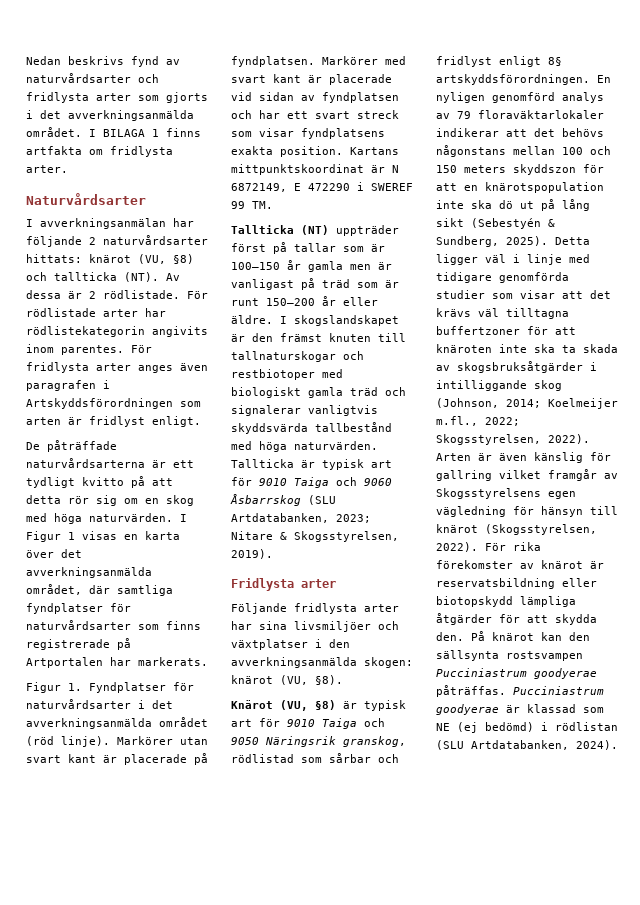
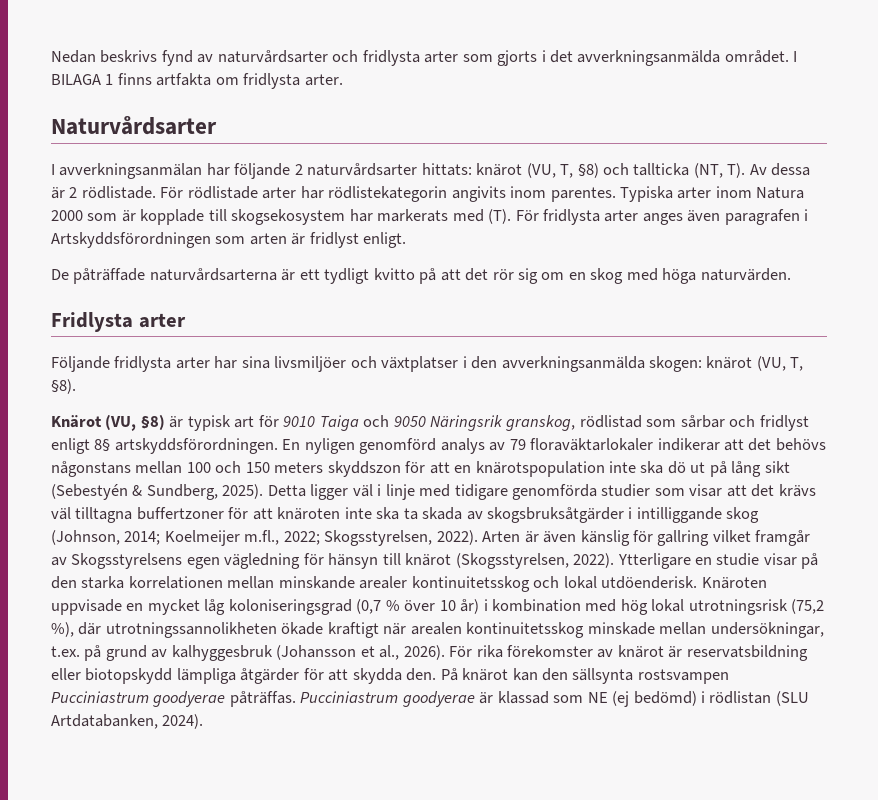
(166, 259) none -> [560,164,574,178] T,
[124,272,159,282] (NT). -> [693,163,746,178] (NT, T).
(124, 350) none -> [620,186,805,202] [51,209,512,225] Typiska arter inom Natura 2000 som är kopplade till skogsekosystem har markerats med (T).
[26,495,61,504] detta -> [465,268,489,281] det
[180,514,187,522] [26,531,180,542] [26,549,82,558] [26,567,152,578] [26,584,173,596] [26,603,131,614] [26,620,201,630] [26,638,131,650] [26,657,208,668] [26,682,194,693] [26,699,173,709] [26,717,208,729] [26,736,208,747] [26,753,208,765] [231,56,406,67] [231,74,392,85] [231,92,399,103] [231,110,399,119] [231,128,385,139] [231,146,399,157] [231,164,399,175] [231,182,413,192] [231,201,273,209] [231,225,399,236] [231,242,385,254] [231,260,392,272] [231,278,399,290] [231,296,378,306] [231,315,399,326] [231,333,406,342] [231,351,364,362] [231,369,343,380] [231,387,406,398] [231,405,378,416] [231,422,392,434] [231,441,378,452] [231,459,392,470] [231,477,392,488] [230,494,336,506] [231,513,371,523] [231,531,399,542] [231,549,273,559] I Figur 1 visas en karta över det avverkningsanmälda området, där samtliga fyndplatser för naturvårdsarter som finns registrerade på Artportalen har markerats. // Figur 1. Fyndplatser för naturvårdsarter i det avverkningsanmälda området (röd linje). Markörer utan svart kant är placerade på fyndplatsen. Markörer med svart kant är placerade vid sidan av fyndplatsen och har ett svart streck som visar fyndplatsens exakta position. Kartans mittpunktskoordinat är N 6872149, E 472290 i SWEREF 99 TM. // Tallticka (NT) uppträder först på tallar som är 100–150 år gamla men är vanligast på träd som är runt 150–200 år eller äldre. I skogslandskapet är den främst knuten till tallnaturskogar och restbiotoper med biologiskt gamla träd och signalerar vanligtvis skyddsvärda tallbestånd med höga naturvärden. Tallticka är typisk art för 9010 Taiga och 9060 Åsbarrskog (SLU Artdatabanken, 2023; Nitare & Skogsstyrelsen, 2019). -> (791, 274) none
(308, 680) none -> [790,357,804,371] T,
(478, 547) none -> [617,553,819,569] [51,576,767,592] [51,599,825,615] [51,622,824,638] [51,645,445,661] Ytterligare en studie visar på den starka korrelationen mellan minskande arealer kontinuitetsskog och lokal utdöenderisk. Knäroten uppvisade en mycket låg koloniseringsgrad (0,7 % över 10 år) i kombination med hög lokal utrotningsrisk (75,2 %), där utrotningssannolikheten ökade kraftigt när arealen kontinuitetsskog minskade mellan undersökningar, t.ex. på grund av kalhyggesbruk (Johansson et al., 2026).

